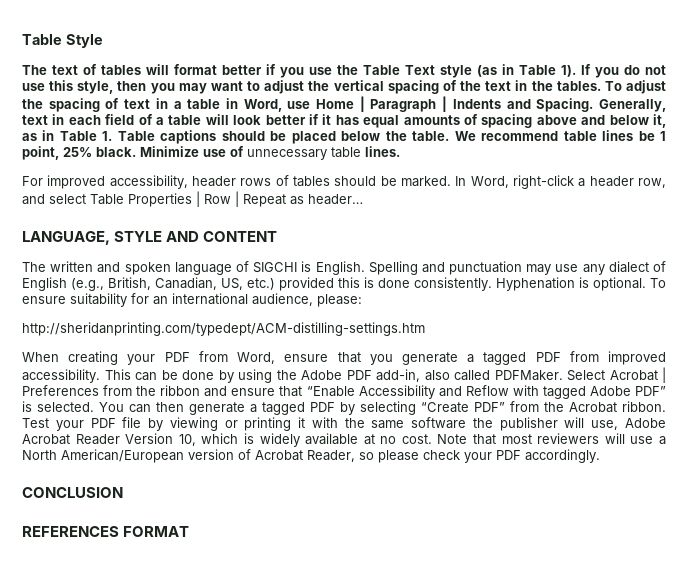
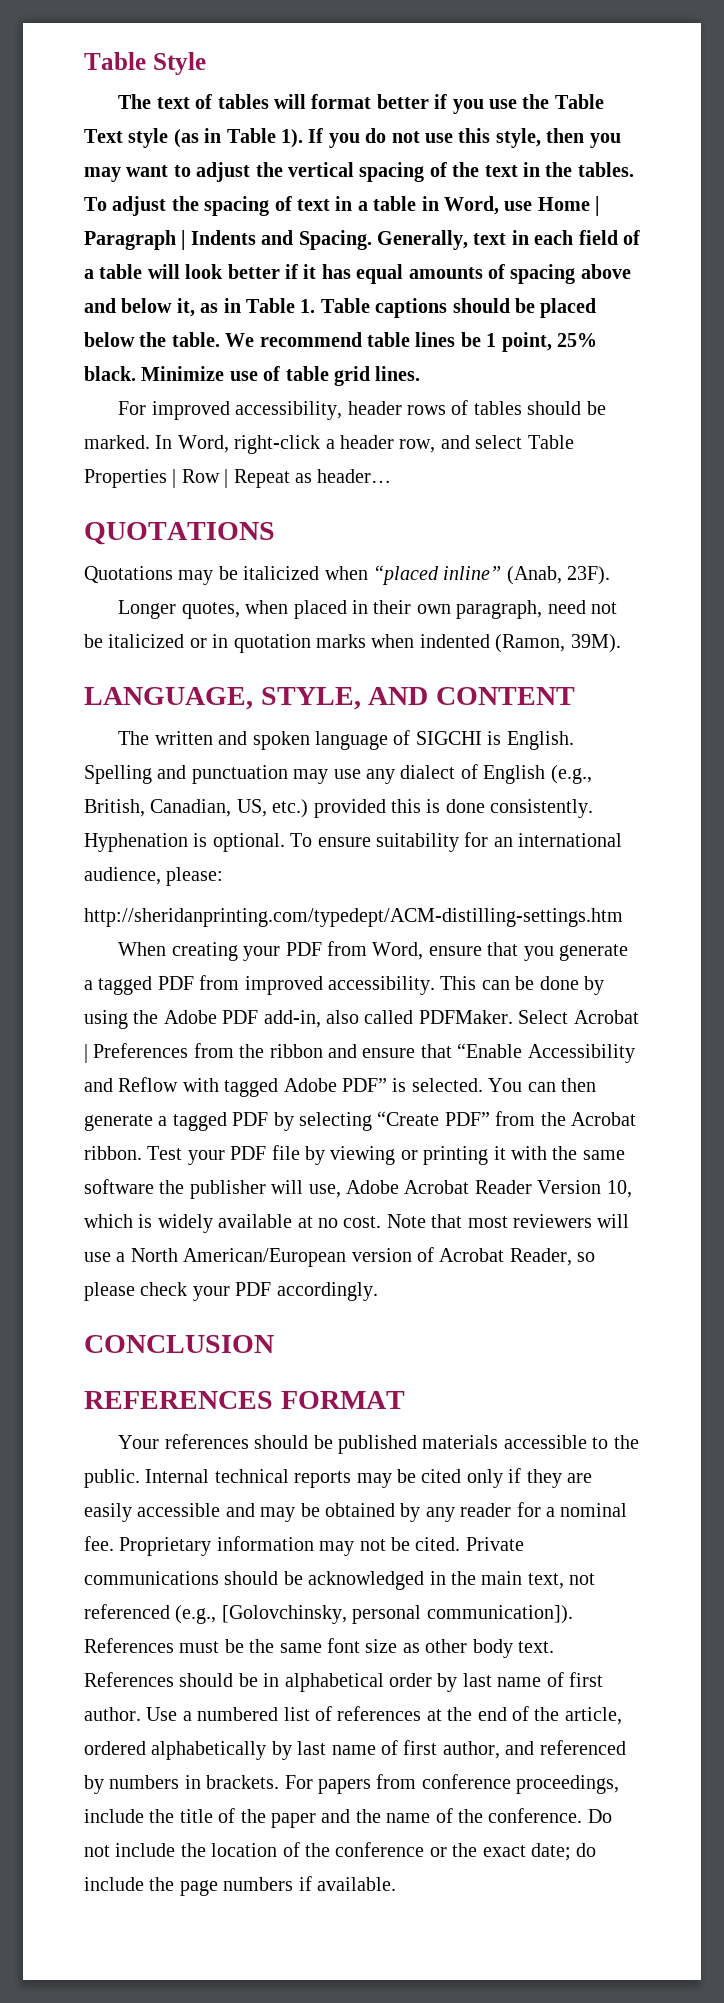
[247,147,361,160] unnecessary table -> [285,366,370,386] table grid
(363, 199) none -> [84,522,275,545] [84,565,611,585] [118,600,617,619] [84,634,621,653] // QUOTATIONS // Quotations may be italicized when “placed inline” (Anab, 23F). // Longer quotes, when placed in their own paragraph, need not be italicized or in quotation marks when indented (Ramon, 39M).
[114,231,163,242] STYLE -> [260,687,361,710] STYLE,
(190, 531) none -> [118,1434,639,1454] [84,1468,592,1488] [84,1502,628,1522] [84,1536,524,1556] [84,1571,596,1590] [84,1604,573,1624] [84,1638,554,1658] [84,1672,603,1692] [84,1706,622,1725] [84,1740,626,1760] [84,1774,620,1794] [84,1808,612,1828] [84,1842,597,1861] [84,1876,396,1896] // Your references should be published materials accessible to the public. Internal technical reports may be cited only if they are easily accessible and may be obtained by any reader for a nominal fee. Proprietary information may not be cited. Private communications should be acknowledged in the main text, not referenced (e.g., [Golovchinsky, personal communication]). References must be the same font size as other body text. References should be in alphabetical order by last name of first author. Use a numbered list of references at the end of the article, ordered alphabetically by last name of first author, and referenced by numbers in brackets. For papers from conference proceedings, include the title of the paper and the name of the conference. Do not include the location of the conference or the exact date; do include the page numbers if available.

